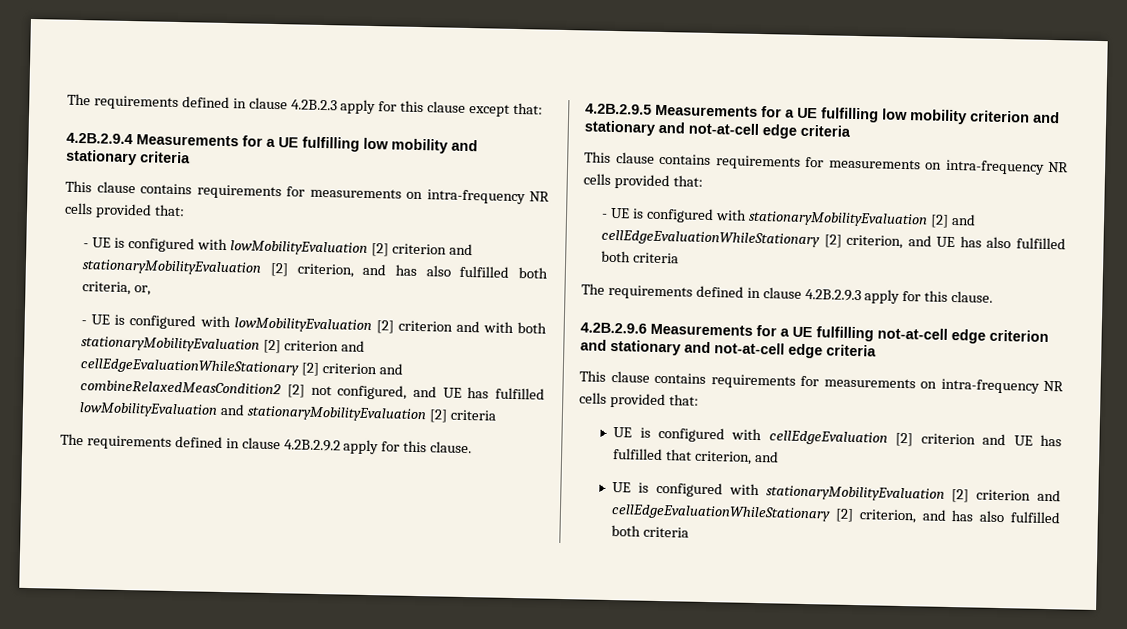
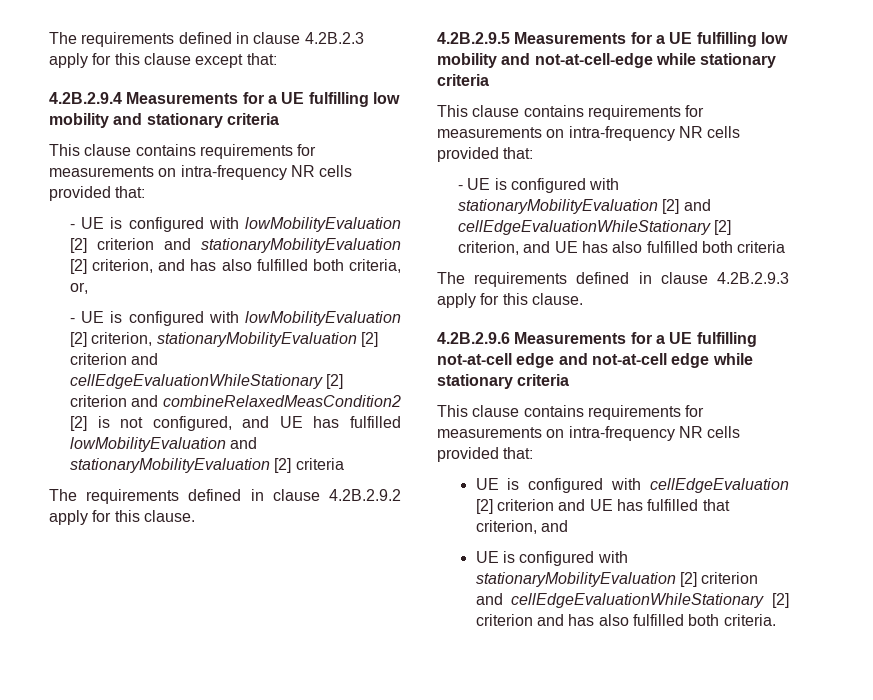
[397,320,547,334] criterion and with both -> [91,332,153,346] criterion,
(305, 391) none -> [97,416,110,428] is
[970,110,1060,124] [584,120,797,139] criterion and stationary and not-at-cell edge -> [501,53,777,68] and not-at-cell-edge while stationary
[989,329,1049,342] [580,339,823,359] criterion and stationary and not-at-cell edge -> [558,353,753,368] [437,374,513,389] and not-at-cell edge while stationary
[858,509,1061,524] [611,525,690,538] criterion, and has also fulfilled both criteria -> [475,614,776,626] criterion and has also fulfilled both criteria.

